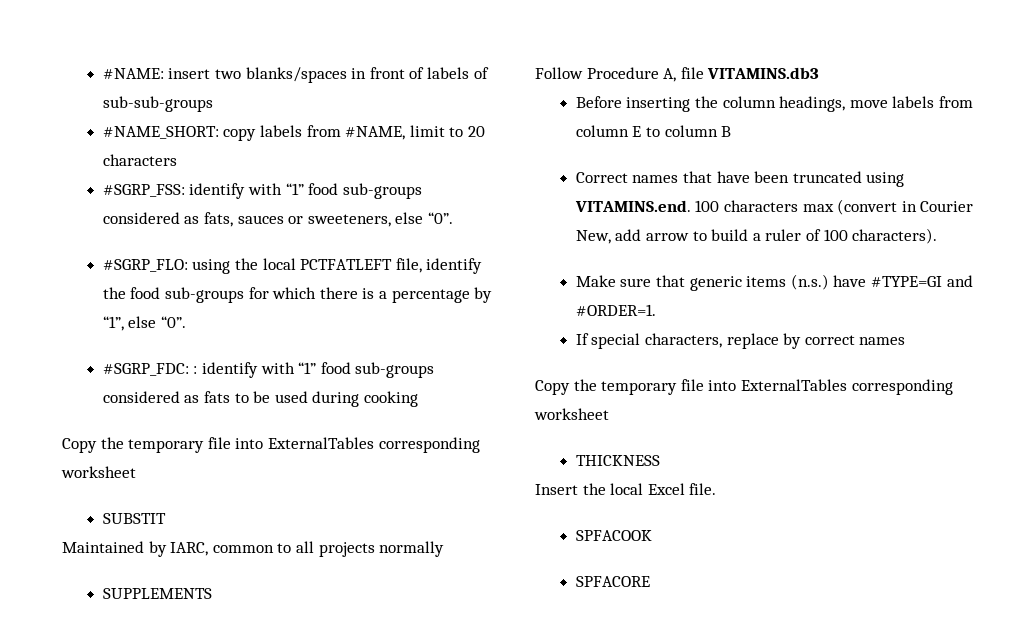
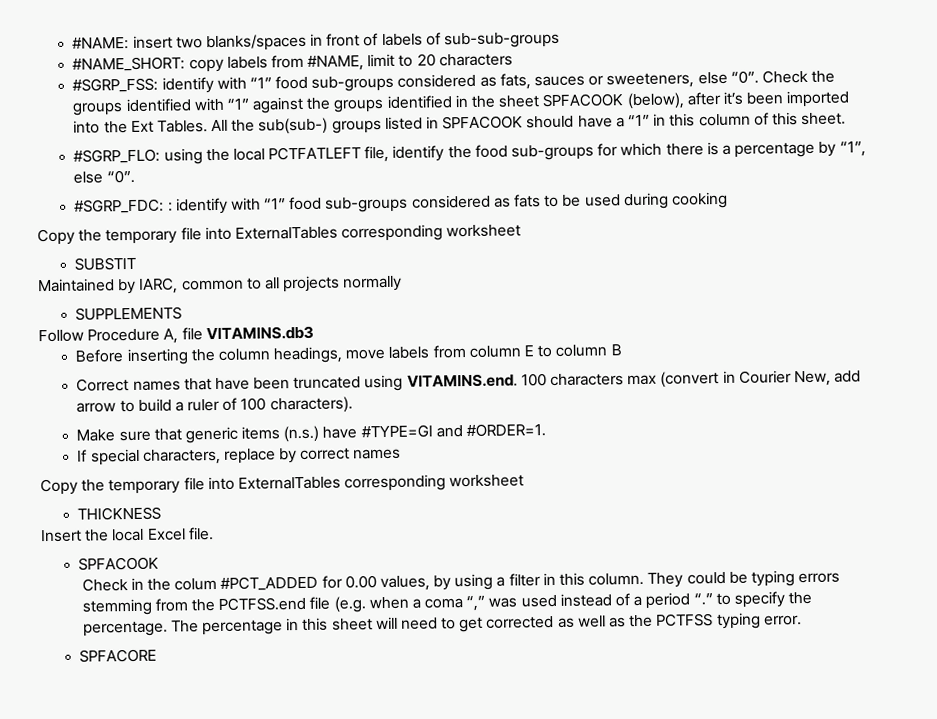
(454, 218) none -> [761,69,836,84] [72,90,851,116] [73,112,847,135] Check the groups identified with “1” against the groups identified in the sheet SPFACOOK (below), after it’s been imported into the Ext Tables. All the sub(sub-) groups listed in SPFACOOK should have a “1” in this column of this sheet.
(652, 535) none -> [81,570,841,592] [81,591,813,616] [82,612,802,637] // Check in the colum #PCT_ADDED for 0.00 values, by using a filter in this column. They could be typing errors stemming from the PCTFSS.end file (e.g. when a coma “,” was used instead of a period “.” to specify the percentage. The percentage in this sheet will need to get corrected as well as the PCTFSS typing error.

